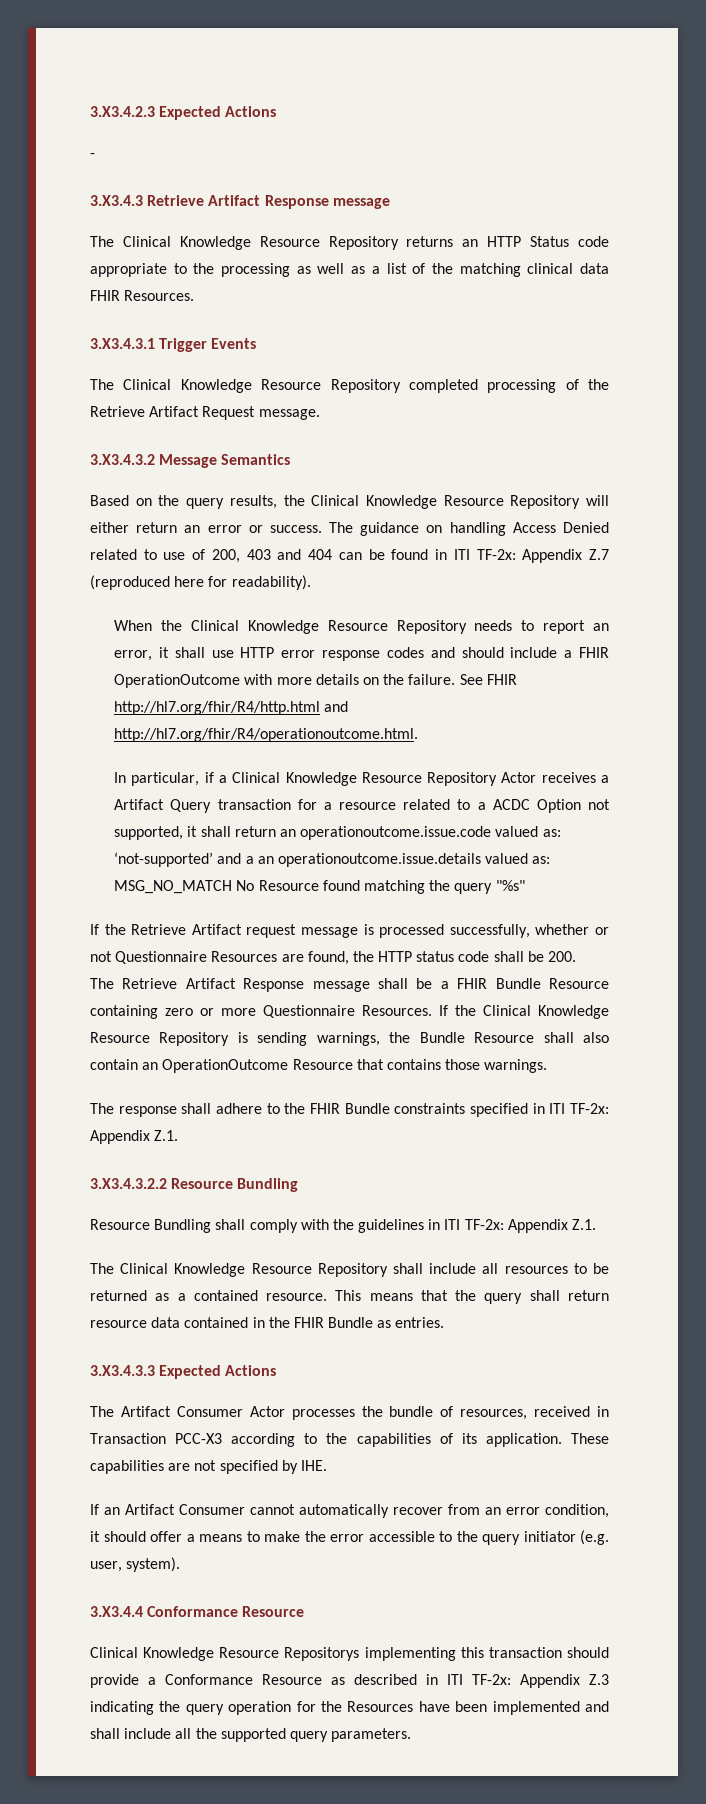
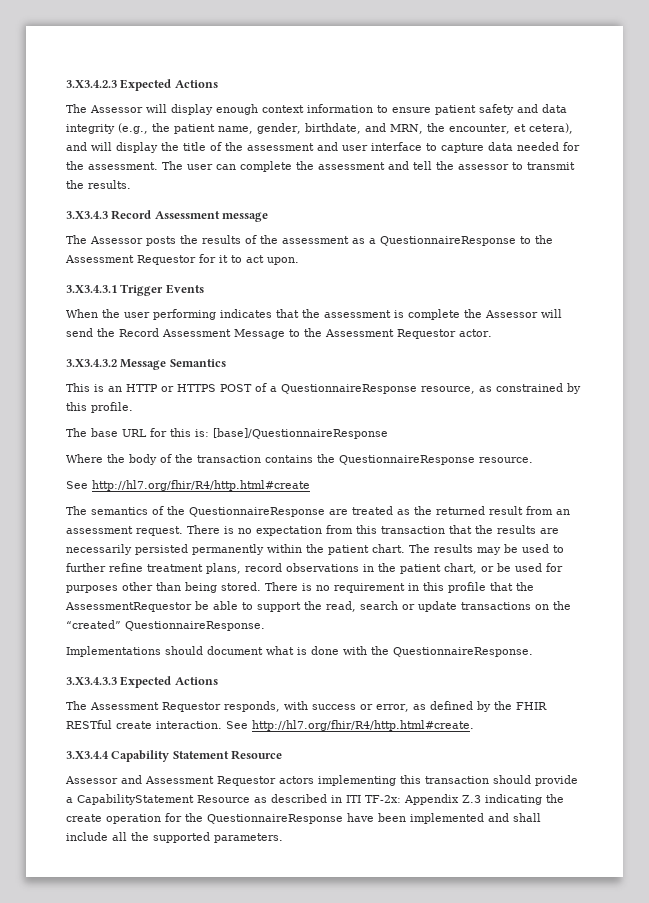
[90,153,95,158] [90,195,390,209] [90,236,610,250] [90,263,609,277] [90,290,195,301] [90,338,257,352] [90,379,609,393] [90,406,320,420] [90,454,291,468] [90,495,609,509] [90,522,609,536] [90,549,609,563] [90,575,311,590] [114,620,609,634] [114,647,609,661] [114,674,517,688] [114,701,349,715] [114,728,419,742] [114,772,609,786] [114,799,610,813] [114,826,561,840] [114,852,551,867] [114,880,525,894] [90,924,610,938] [90,951,577,965] [90,978,609,992] [90,1005,609,1019] [90,1032,610,1046] [90,1059,548,1073] [90,1103,609,1117] [90,1130,179,1144] [90,1178,299,1192] [90,1219,597,1233] [90,1263,609,1277] [90,1290,609,1304] [90,1317,445,1328] [90,1365,277,1379] [90,1406,609,1420] [90,1433,609,1447] [90,1460,327,1474] [90,1504,609,1518] [90,1530,609,1545] [90,1557,181,1572] - // 3.X3.4.3 Retrieve Artifact Response message // The Clinical Knowledge Resource Repository returns an HTTP Status code appropriate to the processing as well as a list of the matching clinical data FHIR Resources. // 3.X3.4.3.1 Trigger Events // The Clinical Knowledge Resource Repository completed processing of the Retrieve Artifact Request message. // 3.X3.4.3.2 Message Semantics // Based on the query results, the Clinical Knowledge Resource Repository will either return an error or success. The guidance on handling Access Denied related to use of 200, 403 and 404 can be found in ITI TF-2x: Appendix Z.7 (reproduced here for readability). // When the Clinical Knowledge Resource Repository needs to report an error, it shall use HTTP error response codes and should include a FHIR OperationOutcome with more details on the failure. See FHIR http://hl7.org/fhir/R4/http.html and http://hl7.org/fhir/R4/operationoutcome.html. // In particular, if a Clinical Knowledge Resource Repository Actor receives a Artifact Query transaction for a resource related to a ACDC Option not supported, it shall return an operationoutcome.issue.code valued as: ‘not-supported’ and a an operationoutcome.issue.details valued as: MSG_NO_MATCH No Resource found matching the query "%s" // If the Retrieve Artifact request message is processed successfully, whether or not Questionnaire Resources are found, the HTTP status code shall be 200. // The Retrieve Artifact Response message shall be a FHIR Bundle Resource containing zero or more Questionnaire Resources. If the Clinical Knowledge Resource Repository is sending warnings, the Bundle Resource shall also contain an OperationOutcome Resource that contains those warnings. // The response shall adhere to the FHIR Bundle constraints specified in ITI TF-2x: Appendix Z.1. // 3.X3.4.3.2.2 Resource Bundling // Resource Bundling shall comply with the guidelines in ITI TF-2x: Appendix Z.1. // The Clinical Knowledge Resource Repository shall include all resources to be returned as a contained resource. This means that the query shall return resource data contained in the FHIR Bundle as entries. // 3.X3.4.3.3 Expected Actions // The Artifact Consumer Actor processes the bundle of resources, received in Transaction PCC-X3 according to the capabilities of its application. These capabilities are not specified by IHE. // If an Artifact Consumer cannot automatically recover from an error condition, it should offer a means to make the error accessible to the query initiator (e.g. user, system). -> [66,104,567,115] [66,123,573,134] [66,142,580,153] [66,161,575,172] [66,180,131,189] [66,210,269,222] [66,235,553,246] [65,254,299,265] [66,284,204,296] [66,309,562,320] [66,328,492,339] [66,359,226,370] [66,383,581,394] [66,402,133,413] [66,428,388,439] [66,454,533,465] [66,480,310,491] [66,506,570,517] [66,525,559,536] [66,544,564,555] [66,563,563,574] [66,582,534,593] [65,601,571,612] [66,620,265,631] [66,646,533,657] [66,676,218,688] [66,701,547,712] [66,720,474,731] The Assessor will display enough context information to ensure patient safety and data integrity (e.g., the patient name, gender, birthdate, and MRN, the encounter, et cetera), and will display the title of the assessment and user interface to capture data needed for the assessment. The user can complete the assessment and tell the assessor to transmit the results. // 3.X3.4.3 Record Assessment message // The Assessor posts the results of the assessment as a QuestionnaireResponse to the Assessment Requestor for it to act upon. // 3.X3.4.3.1 Trigger Events // When the user performing indicates that the assessment is complete the Assessor will send the Record Assessment Message to the Assessment Requestor actor. // 3.X3.4.3.2 Message Semantics // This is an HTTP or HTTPS POST of a QuestionnaireResponse resource, as constrained by this profile. // The base URL for this is: [base]/QuestionnaireResponse // Where the body of the transaction contains the QuestionnaireResponse resource. // See http://hl7.org/fhir/R4/http.html#create // The semantics of the QuestionnaireResponse are treated as the returned result from an assessment request. There is no expectation from this transaction that the results are necessarily persisted permanently within the patient chart. The results may be used to further refine treatment plans, record observations in the patient chart, or be used for purposes other than being stored. There is no requirement in this profile that the AssessmentRequestor be able to support the read, search or update transactions on the “created” QuestionnaireResponse. // Implementations should document what is done with the QuestionnaireResponse. // 3.X3.4.3.3 Expected Actions // The Assessment Requestor responds, with success or error, as defined by the FHIR RESTful create interaction. See http://hl7.org/fhir/R4/http.html#create.
[147,1606,239,1617] Conformance -> [111,750,229,762] Capability Statement
[90,1647,360,1661] Clinical Knowledge Resource Repositorys -> [65,775,314,786] Assessor and Assessment Requestor actors
[165,1674,253,1685] Conformance -> [77,794,194,805] CapabilityStatement
[185,1704,224,1715] query -> [66,814,102,822] create
[347,1701,414,1712] Resources -> [207,814,343,824] QuestionnaireResponse
[289,1731,328,1742] query -> (210, 837) none

